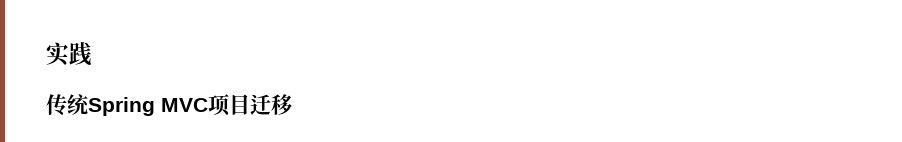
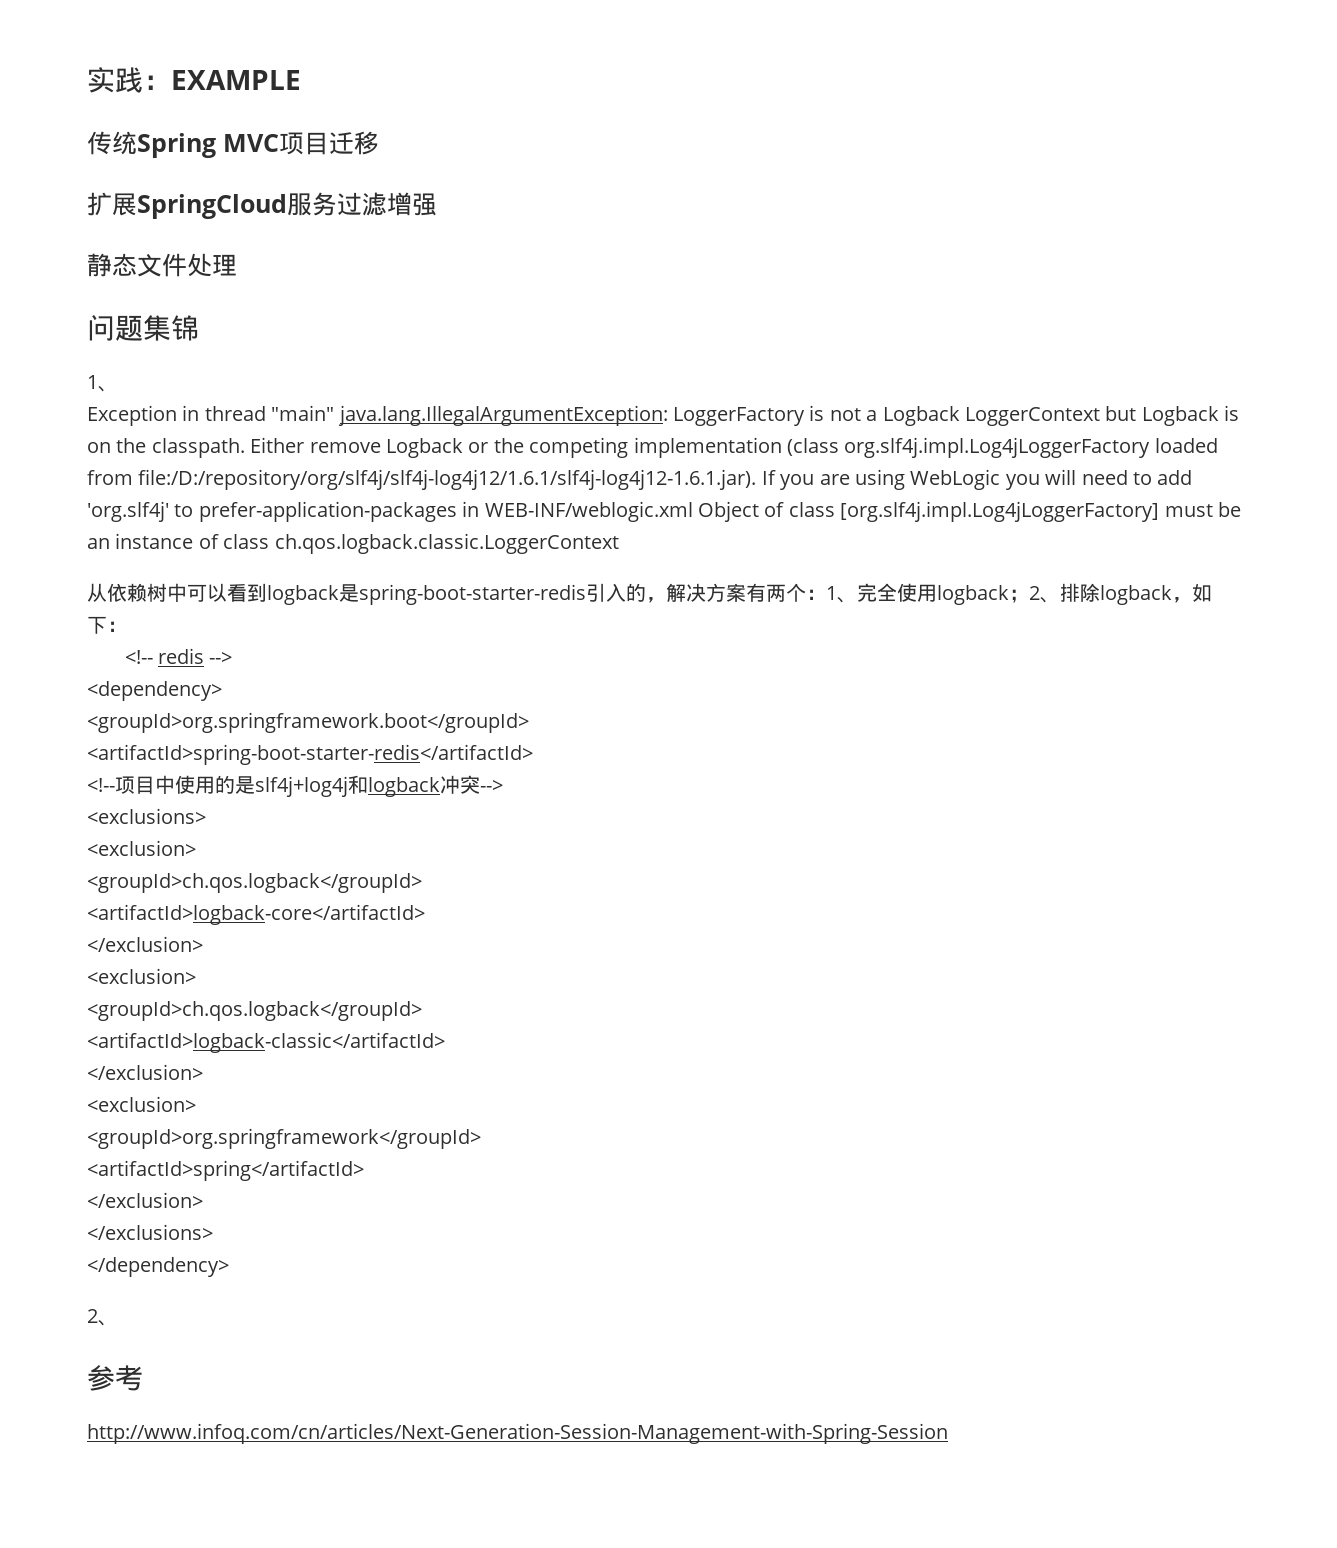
(92, 54) none -> [143,70,301,90] ：EXAMPLE
(292, 104) none -> [87,192,437,219] [87,253,237,277] [87,315,199,341] [87,375,118,392] [87,405,1240,426] [87,437,1218,458] [87,469,1193,490] [87,501,1241,522] [87,533,619,554] [87,583,1212,605] [87,616,127,634] [124,648,233,664] [87,681,222,701] [87,712,529,733] [87,744,533,765] [87,775,503,797] [87,808,206,824] [87,840,196,856] [87,873,422,893] [87,904,425,925] [87,936,203,952] [87,968,196,984] [87,1001,422,1021] [87,1032,445,1053] [87,1064,203,1080] [87,1096,196,1112] [87,1128,481,1149] [87,1160,364,1181] [87,1192,203,1208] [87,1224,213,1240] [87,1257,229,1277] [87,1309,118,1326] [87,1365,143,1391] [87,1423,948,1444] // 扩展SpringCloud服务过滤增强 // 静态文件处理 // 问题集锦 // 1、 // Exception in thread "main" java.lang.IllegalArgumentException: LoggerFactory is not a Logback LoggerContext but Logback is on the classpath. Either remove Logback or the competing implementation (class org.slf4j.impl.Log4jLoggerFactory loaded from file:/D:/repository/org/slf4j/slf4j-log4j12/1.6.1/slf4j-log4j12-1.6.1.jar). If you are using WebLogic you will need to add 'org.slf4j' to prefer-application-packages in WEB-INF/weblogic.xml Object of class [org.slf4j.impl.Log4jLoggerFactory] must be an instance of class ch.qos.logback.classic.LoggerContext // 从依赖树中可以看到logback是spring-boot-starter-redis引入的，解决方案有两个：1、完全使用logback；2、排除logback，如下： // <!-- redis --> // <dependency> // <groupId>org.springframework.boot</groupId> // <artifactId>spring-boot-starter-redis</artifactId> // <!--项目中使用的是slf4j+log4j和logback冲突--> // <exclusions> // <exclusion> // <groupId>ch.qos.logback</groupId> // <artifactId>logback-core</artifactId> // </exclusion> // <exclusion> // <groupId>ch.qos.logback</groupId> // <artifactId>logback-classic</artifactId> // </exclusion> // <exclusion> // <groupId>org.springframework</groupId> // <artifactId>spring</artifactId> // </exclusion> // </exclusions> // </dependency> // 2、 // 参考 // http://www.infoq.com/cn/articles/Next-Generation-Session-Management-with-Spring-Session

